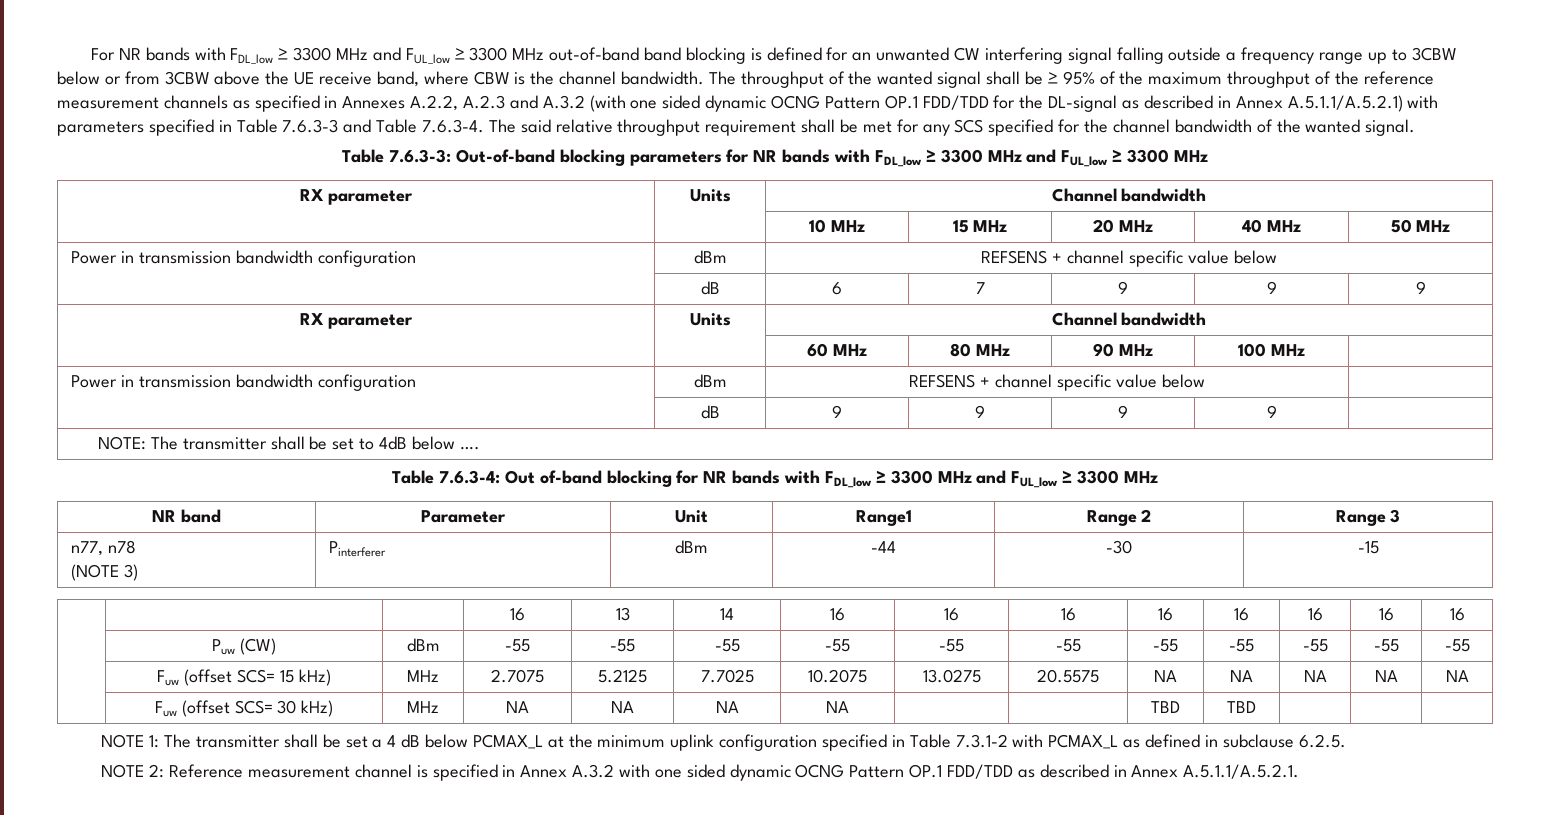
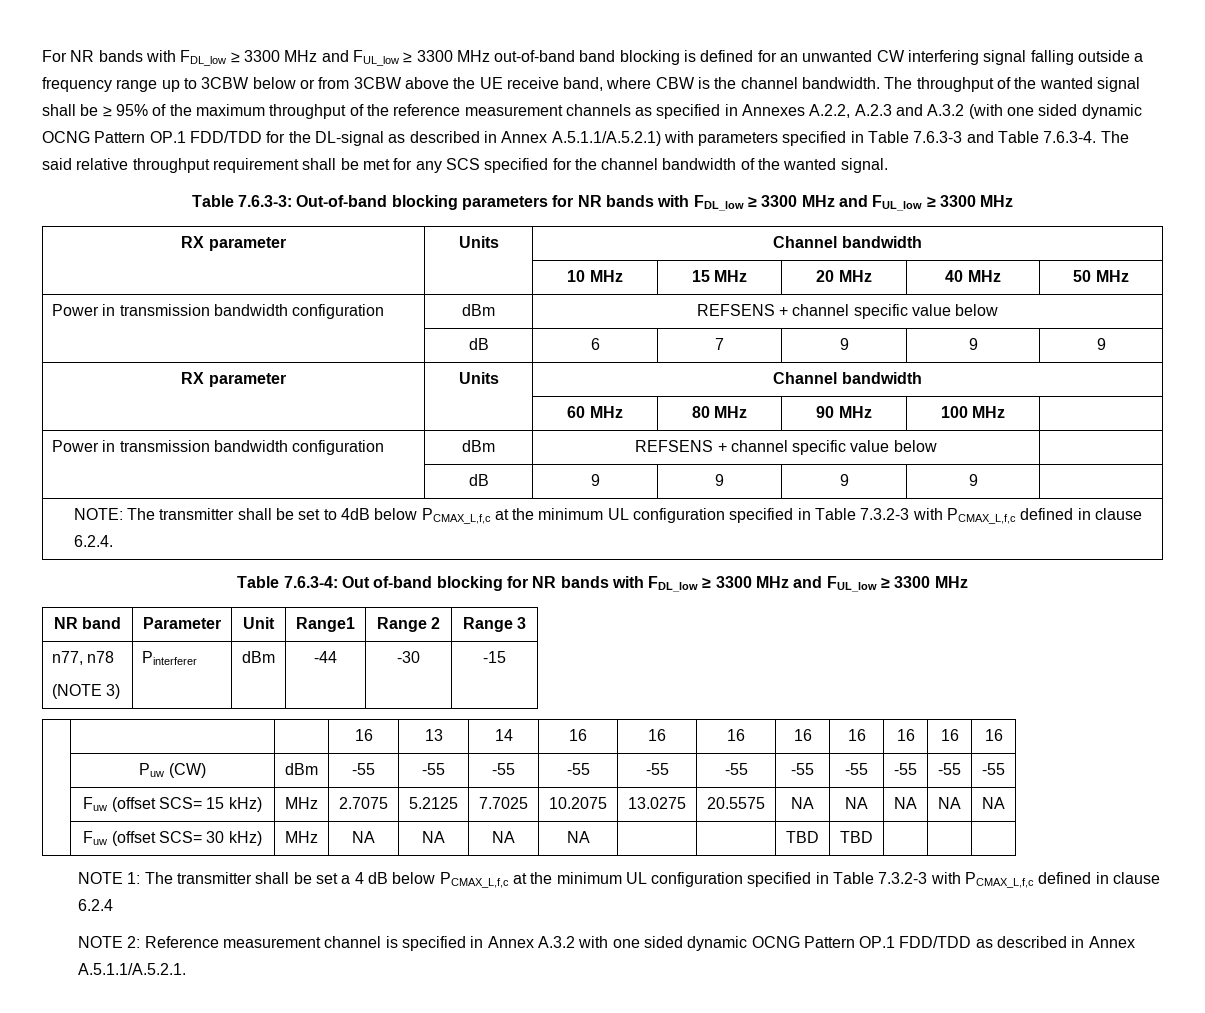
[459,446,480,450] …. -> [421,508,1143,524] [73,535,113,547] PCMAX_L,f,c at the minimum UL configuration specified in Table 7.3.2-3 with PCMAX_L,f,c defined in clause 6.2.4.
[472,734,1346,751] PCMAX_L at the minimum uplink configuration specified in Table 7.3.1-2 with PCMAX_L as defined in subclause 6.2.5. -> [439,872,1161,888] [78,899,114,911] PCMAX_L,f,c at the minimum UL configuration specified in Table 7.3.2-3 with PCMAX_L,f,c defined in clause 6.2.4

